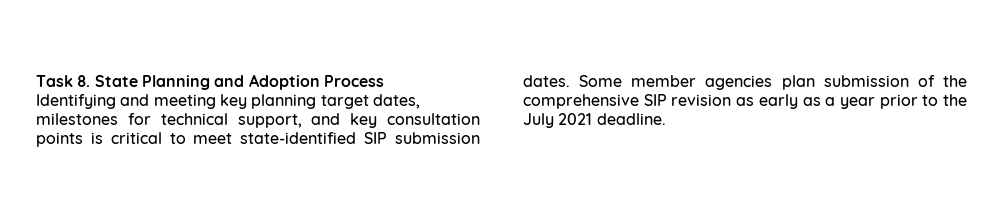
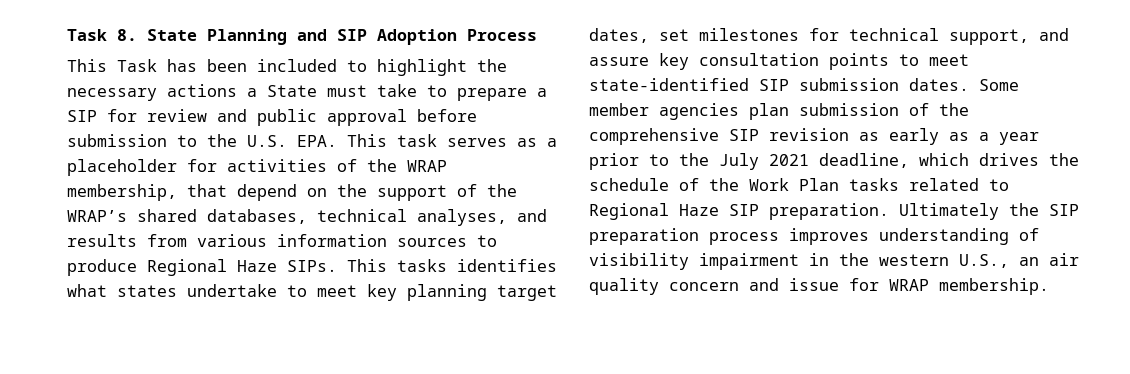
(245, 81) none -> [337,29,367,41] SIP
[36,94,216,109] Identifying and meeting -> [67,59,507,76] [67,84,547,101] [67,109,477,126] [67,134,557,147] [67,159,447,176] [67,184,517,201] [67,209,547,226] [67,234,497,247] [67,259,557,276] [67,284,357,297] This Task has been included to highlight the necessary actions a State must take to prepare a SIP for review and public approval before submission to the U.S. EPA. This task serves as a placeholder for activities of the WRAP membership, that depend on the support of the WRAP’s shared databases, technical analyses, and results from various information sources to produce Regional Haze SIPs. This tasks identifies what states undertake to meet
(420, 101) none -> [659,29,689,41] set
(341, 119) none -> [589,57,649,66] assure
[90,132,162,144] is critical -> (889, 61) none
[596,113,666,125] deadline. -> [819,153,1079,168] [589,178,1009,191] [589,203,1079,220] [589,228,1039,245] [589,253,1079,270] [589,278,1049,295] deadline, which drives the schedule of the Work Plan tasks related to Regional Haze SIP preparation. Ultimately the SIP preparation process improves understanding of visibility impairment in the western U.S., an air quality concern and issue for WRAP membership.

